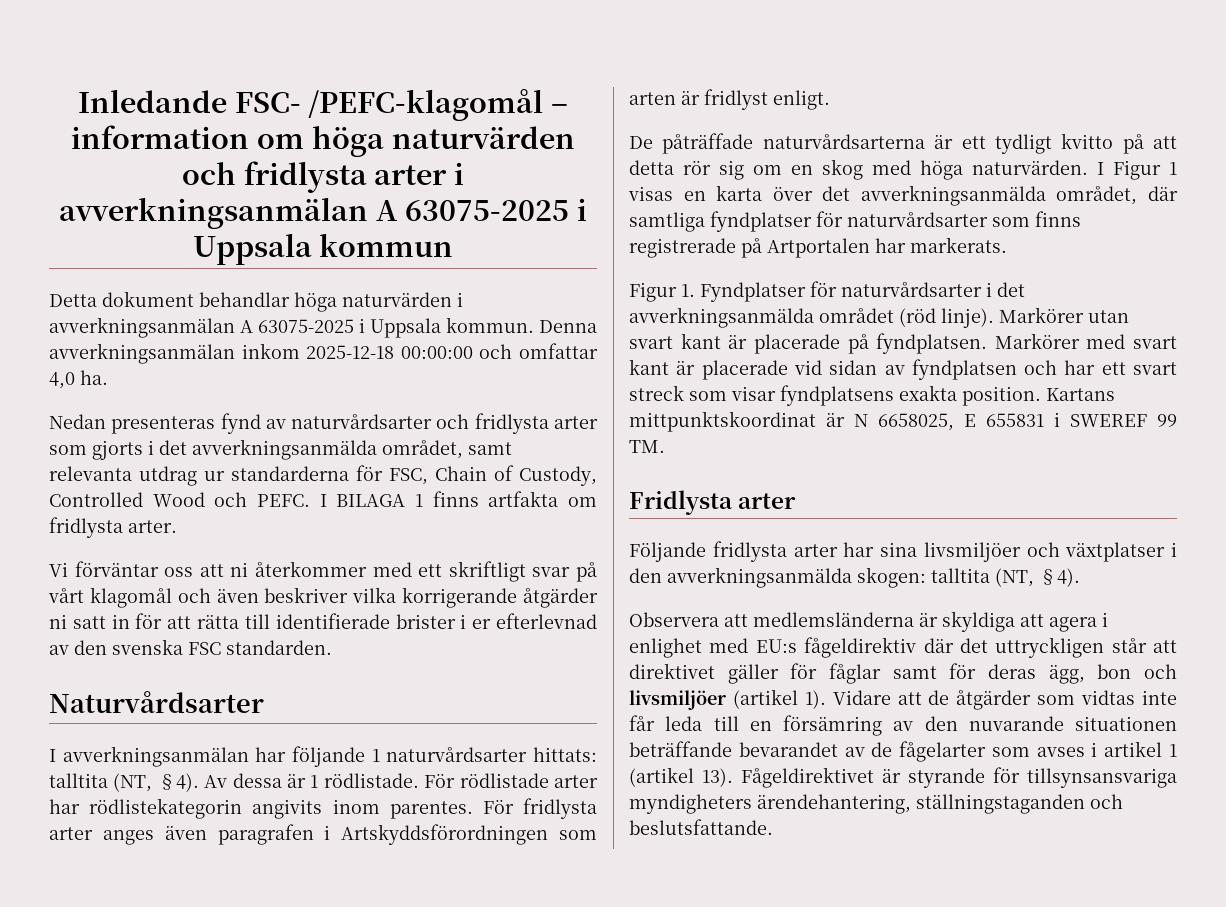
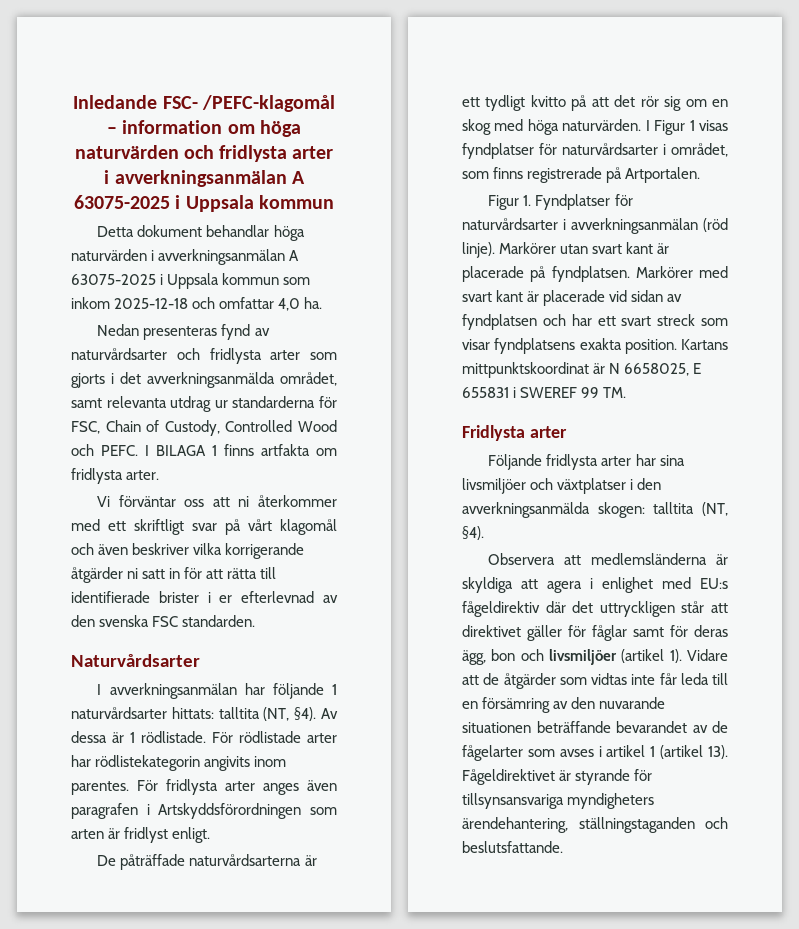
[446,317,597,333] [49,343,235,364] kommun. Denna avverkningsanmälan -> [222,273,311,285] kommun som
[400,346,473,359] 00:00:00 -> (189, 303) none
[629,160,674,175] detta -> [614,95,636,107] det
[683,185,1178,206] [629,212,705,232] en karta över det avverkningsanmälda området, där samtliga -> (728, 125) none
(988, 219) none -> [663,143,728,157] i området,
[767,237,1007,258] Artportalen har markerats. -> [625,167,701,183] Artportalen.
[997,282,1025,297] [629,307,894,328] det avverkningsanmälda området -> [571,218,698,234] avverkningsanmälan

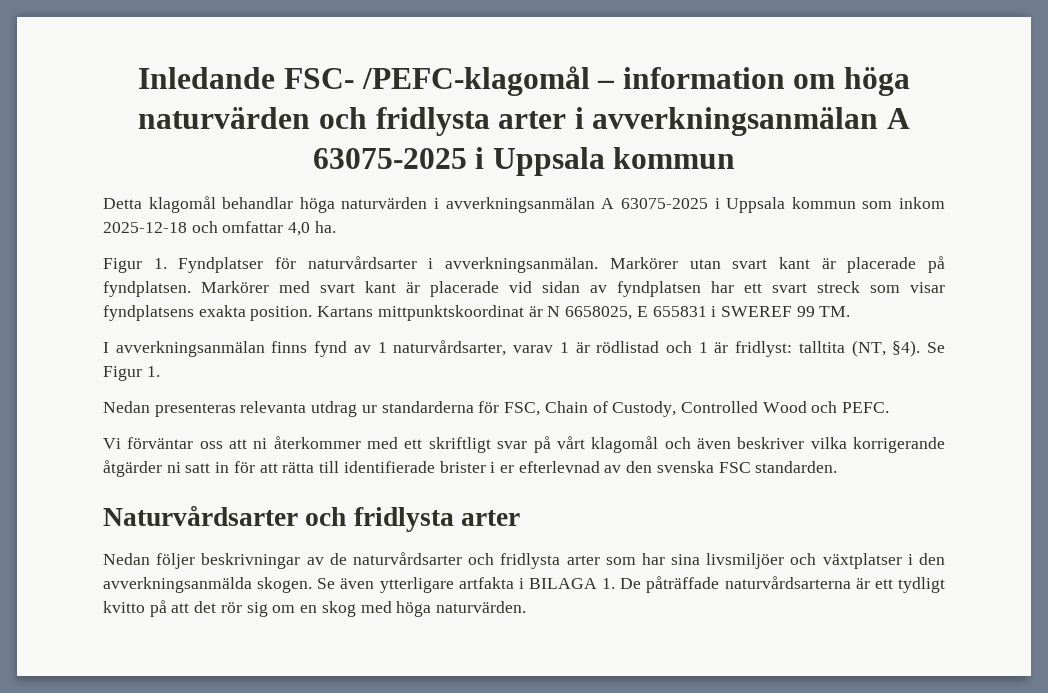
[137,225,203,237] dokument -> [148,196,216,213] klagomål
[97,324,270,340] [71,348,337,364] [71,372,337,388] [71,398,102,408] Nedan presenteras fynd av naturvårdsarter och fridlysta arter som gjorts i det avverkningsanmälda området, samt -> [103,256,946,273] [103,281,945,297] [103,305,851,321] [103,340,945,357] [103,366,160,381] [103,401,236,417] Figur 1. Fyndplatser för naturvårdsarter i avverkningsanmälan. Markörer utan svart kant är placerade på fyndplatsen. Markörer med svart kant är placerade vid sidan av fyndplatsen har ett svart streck som visar fyndplatsens exakta position. Kartans mittpunktskoordinat är N 6658025, E 655831 i SWEREF 99 TM. // I avverkningsanmälan finns fynd av 1 naturvårdsarter, varav 1 är rödlistad och 1 är fridlyst: talltita (NT, §4). Se Figur 1. // Nedan presenteras
[145,444,337,456] [71,468,160,484] I BILAGA 1 finns artfakta om fridlysta arter. -> (890, 407) none
[97,683,337,699] [71,707,339,721] [71,731,337,743] [71,755,287,771] [71,779,337,795] [71,803,337,819] [71,827,211,843] // I avverkningsanmälan har följande 1 naturvårdsarter hittats: talltita (NT, §4). Av dessa är 1 rödlistade. För rödlistade arter har rödlistekategorin angivits inom parentes. För fridlysta arter anges även paragrafen i Artskyddsförordningen som arten är fridlyst enligt. // -> [305,507,521,532] [103,552,945,569] [103,577,616,593] och fridlysta arter // Nedan följer beskrivningar av de naturvårdsarter och fridlysta arter som har sina livsmiljöer och växtplatser i den avverkningsanmälda skogen. Se även ytterligare artfakta i BILAGA 1.
[645,120,728,135] [462,143,728,159] [462,167,701,183] [488,194,633,210] [462,218,728,234] [462,242,670,258] [462,266,728,282] [462,290,683,306] [462,314,728,330] [462,338,728,354] [462,362,702,378] [462,387,627,398] [462,425,567,441] [488,454,685,470] [462,478,662,494] [462,502,728,518] [462,526,484,540] [488,553,728,565] [462,577,728,593] [462,601,728,617] [462,625,728,641] [462,649,728,665] [462,673,728,689] [462,697,666,713] [462,721,728,733] [462,745,728,761] [462,769,653,785] [462,793,655,809] [462,817,728,833] [462,841,563,853] I Figur 1 visas fyndplatser för naturvårdsarter i området, som finns registrerade på Artportalen. // Figur 1. Fyndplatser för naturvårdsarter i avverkningsanmälan (röd linje). Markörer utan svart kant är placerade på fyndplatsen. Markörer med svart kant är placerade vid sidan av fyndplatsen och har ett svart streck som visar fyndplatsens exakta position. Kartans mittpunktskoordinat är N 6658025, E 655831 i SWEREF 99 TM. // Fridlysta arter // Följande fridlysta arter har sina livsmiljöer och växtplatser i den avverkningsanmälda skogen: talltita (NT, §4). // Observera att medlemsländerna är skyldiga att agera i enlighet med EU:s fågeldirektiv där det uttryckligen står att direktivet gäller för fåglar samt för deras ägg, bon och livsmiljöer (artikel 1). Vidare att de åtgärder som vidtas inte får leda till en försämring av den nuvarande situationen beträffande bevarandet av de fågelarter som avses i artikel 1 (artikel 13). Fågeldirektivet är styrande för tillsynsansvariga myndigheters ärendehantering, ställningstaganden och beslutsfattande. -> (526, 607) none

